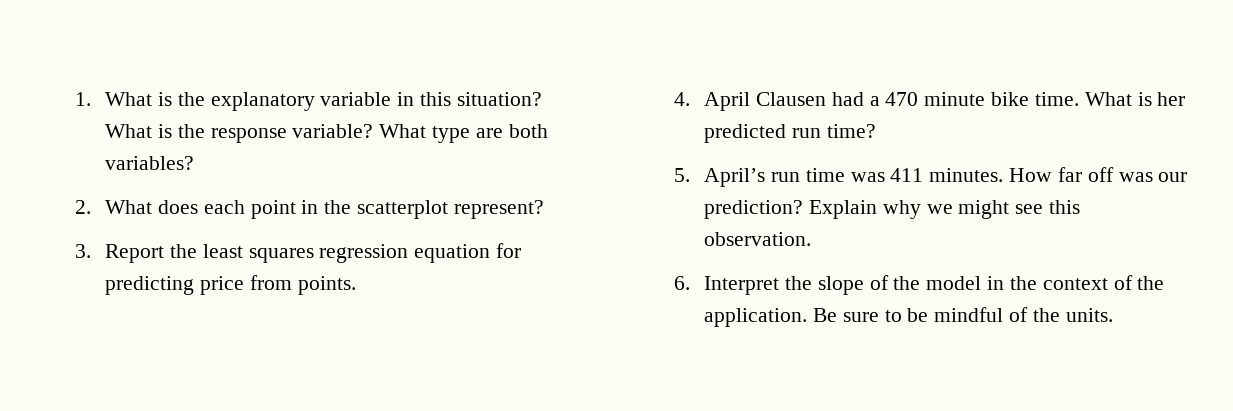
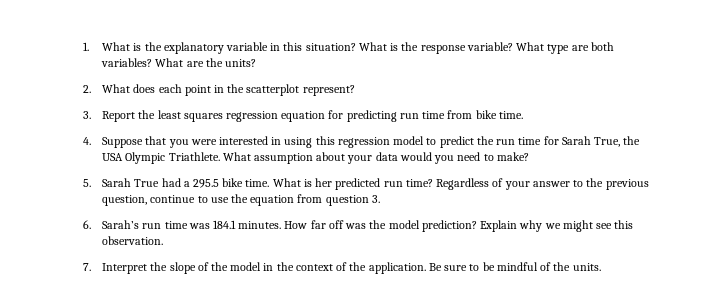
(195, 163) none -> [155,58,256,67] What are the units?
[200,275,356,295] [674,92,986,111] price from points. // 4. April Clausen had a 470 minute -> [399,110,523,119] [83,136,641,148] [102,152,529,164] [83,178,219,188] run time from bike time. // 4. Suppose that you were interested in using this regression model to predict the run time for Sarah True, the USA Olympic Triathlete. What assumption about your data would you need to make? // 5. Sarah True had a 295.5
[674,168,766,187] // 5. April’s -> [436,178,649,190] [102,194,380,206] [83,220,140,229] Regardless of your answer to the previous question, continue to use the equation from question 3. // 6. Sarah’s
[890,168,924,182] 411 -> [212,220,236,229] 184.1
[1158,172,1188,182] our -> [369,220,420,229] the model
[674,276,691,290] 6. -> [83,263,92,271] 7.

